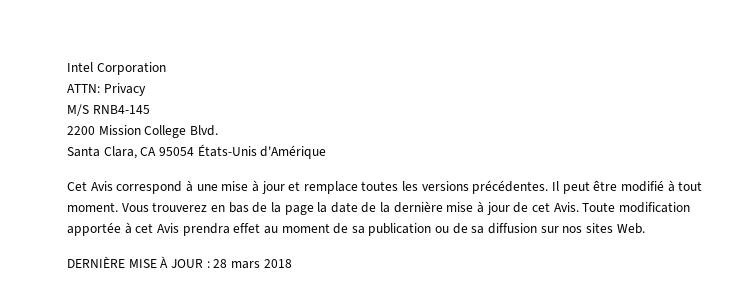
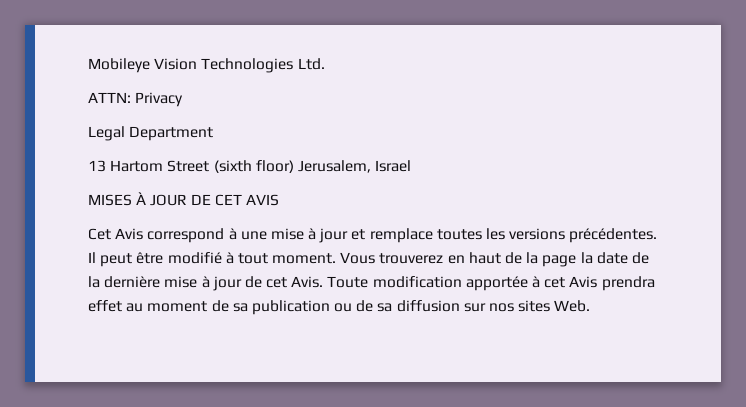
[67,62,166,75] [67,83,146,96] [67,104,150,116] [67,125,218,138] [67,144,327,159] Intel Corporation // ATTN: Privacy // M/S RNB4-145 // 2200 Mission College Blvd. // Santa Clara, CA 95054 États-Unis d'Amérique -> [88,58,325,73] [88,92,184,107] [88,126,214,141] [88,160,412,173] [88,192,279,206] Mobileye Vision Technologies Ltd. // ATTN: Privacy // Legal Department // 13 Hartom Street (sixth floor) Jerusalem, Israel // MISES À JOUR DE CET AVIS
[228,202,249,213] bas -> [468,252,501,264] haut
[67,256,292,269] // DERNIÈRE MISE À JOUR : 28 mars 2018 -> (591, 306) none

